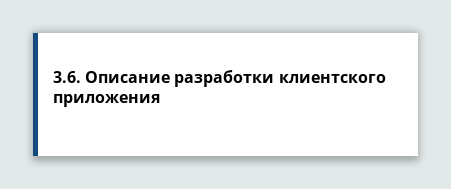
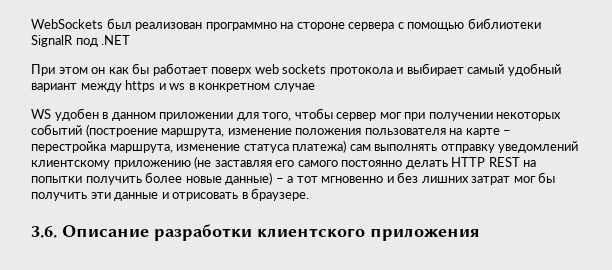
(53, 77) none -> [31,18,541,31] [31,35,131,47] [31,63,561,76] [31,80,315,92] [31,108,562,121] [31,124,512,137] [31,140,579,153] [31,156,537,169] [31,172,556,185] [31,188,310,201] WebSockets был реализован программно на стороне сервера с помощью библиотеки SignalR под .NET // При этом он как бы работает поверх web sockets протокола и выбирает самый удобный вариант между https и ws в конкретном случае // WS удобен в данном приложении для того, чтобы сервер мог при получении некоторых событий (построение маршрута, изменение положения пользователя на карте – перестройка маршрута, изменение статуса платежа) сам выполнять отправку уведомлений клиентскому приложению (не заставляя его самого постоянно делать HTTP REST на попытки получить более новые данные) – а тот мгновенно и без лишних затрат мог бы получить эти данные и отрисовать в браузере. //

